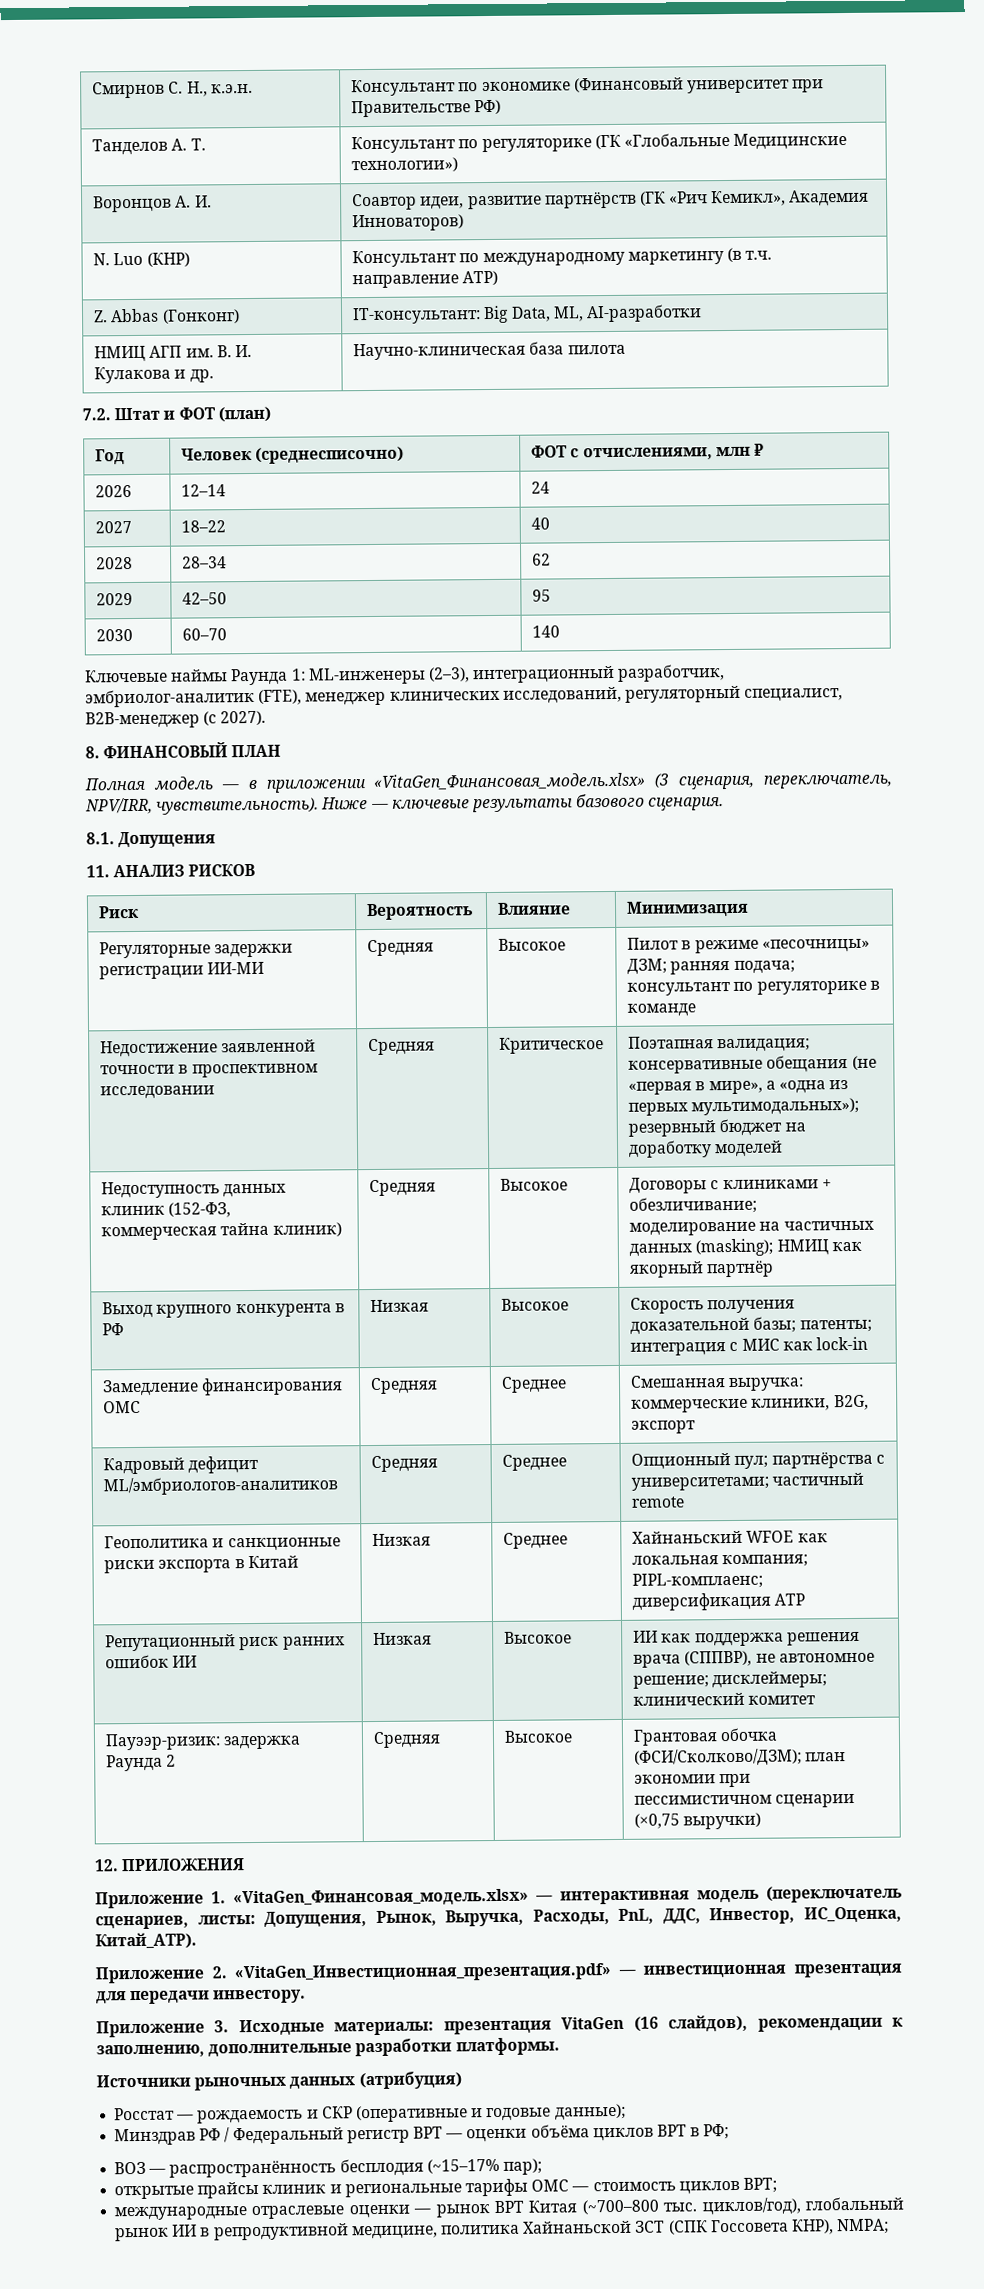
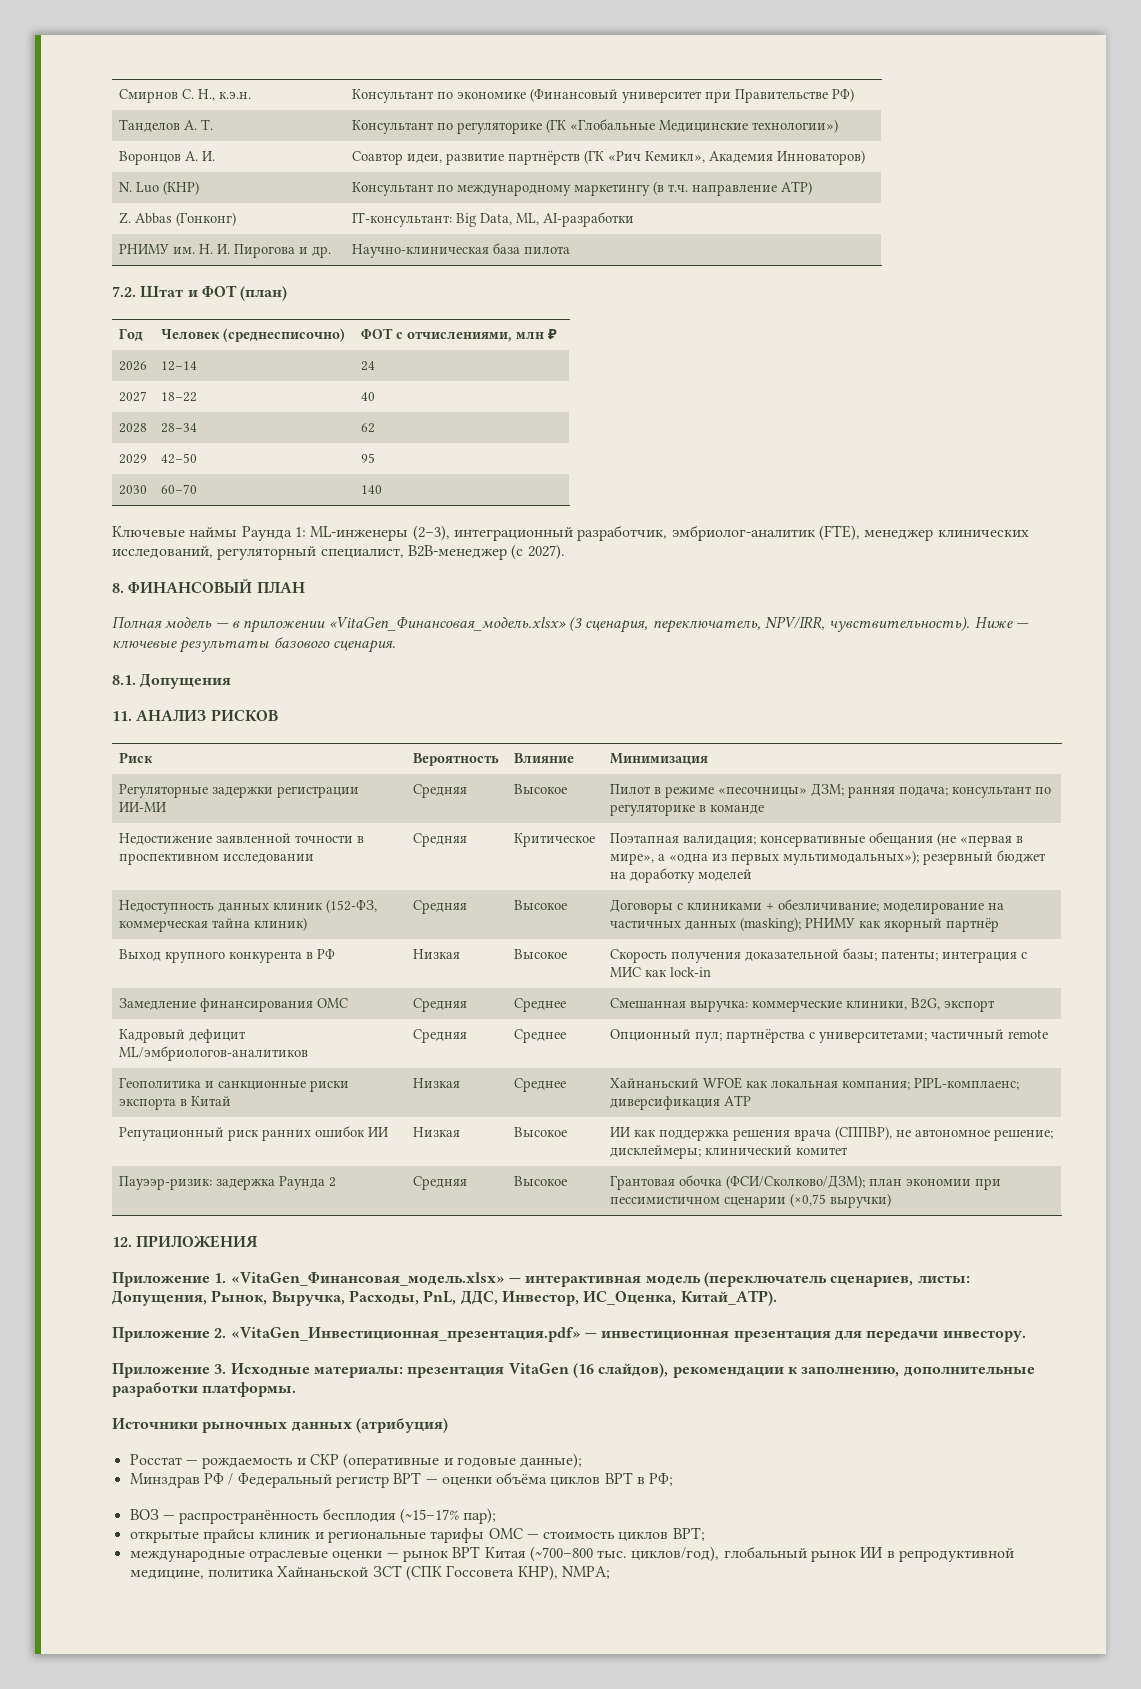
[94,344,252,363] [94,366,172,384] НМИЦ АГП им. В. И. Кулакова -> [118,244,295,258] РНИМУ им. Н. И. Пирогова
[776,1239,829,1256] НМИЦ -> [804,918,855,928] РНИМУ

